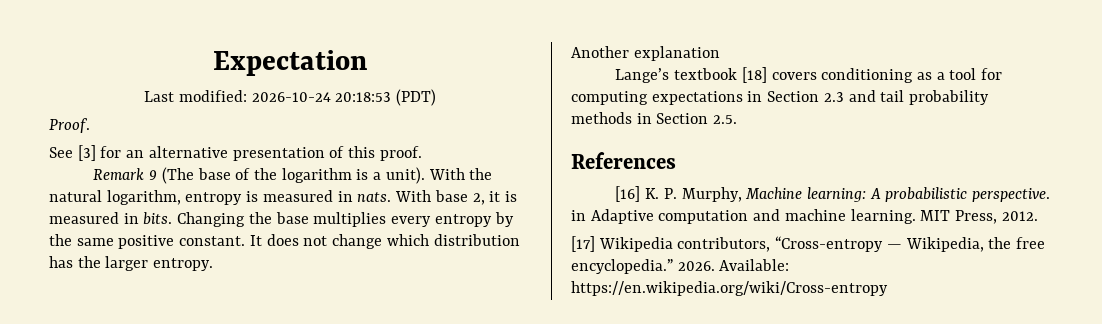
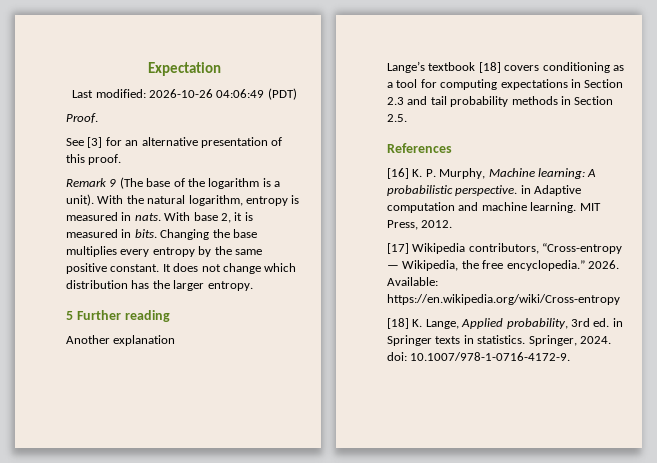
[251,92,392,102] 2026-10-24 20:18:53 -> [149,89,265,98] 2026-10-26 04:06:49
(214, 264) none -> [66,310,170,322] // 5 Further reading
(888, 288) none -> [387,318,623,329] [387,335,611,346] [387,352,571,361] // [18] K. Lange, Applied probability, 3rd ed. in Springer texts in statistics. Springer, 2024. doi: 10.1007/978-1-0716-4172-9.

